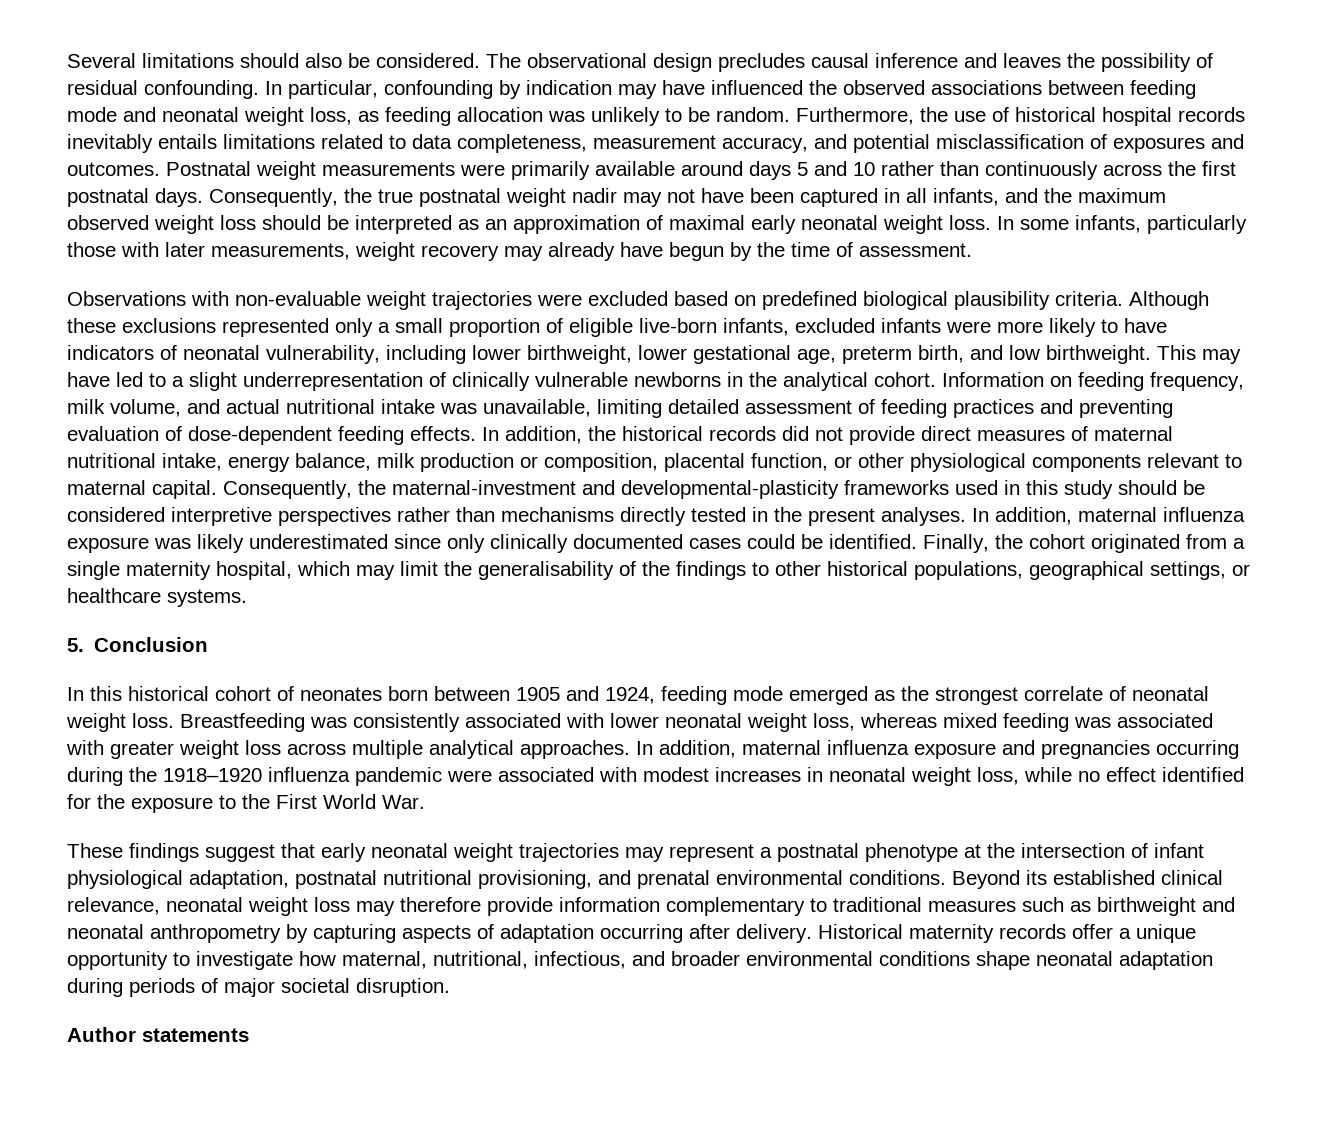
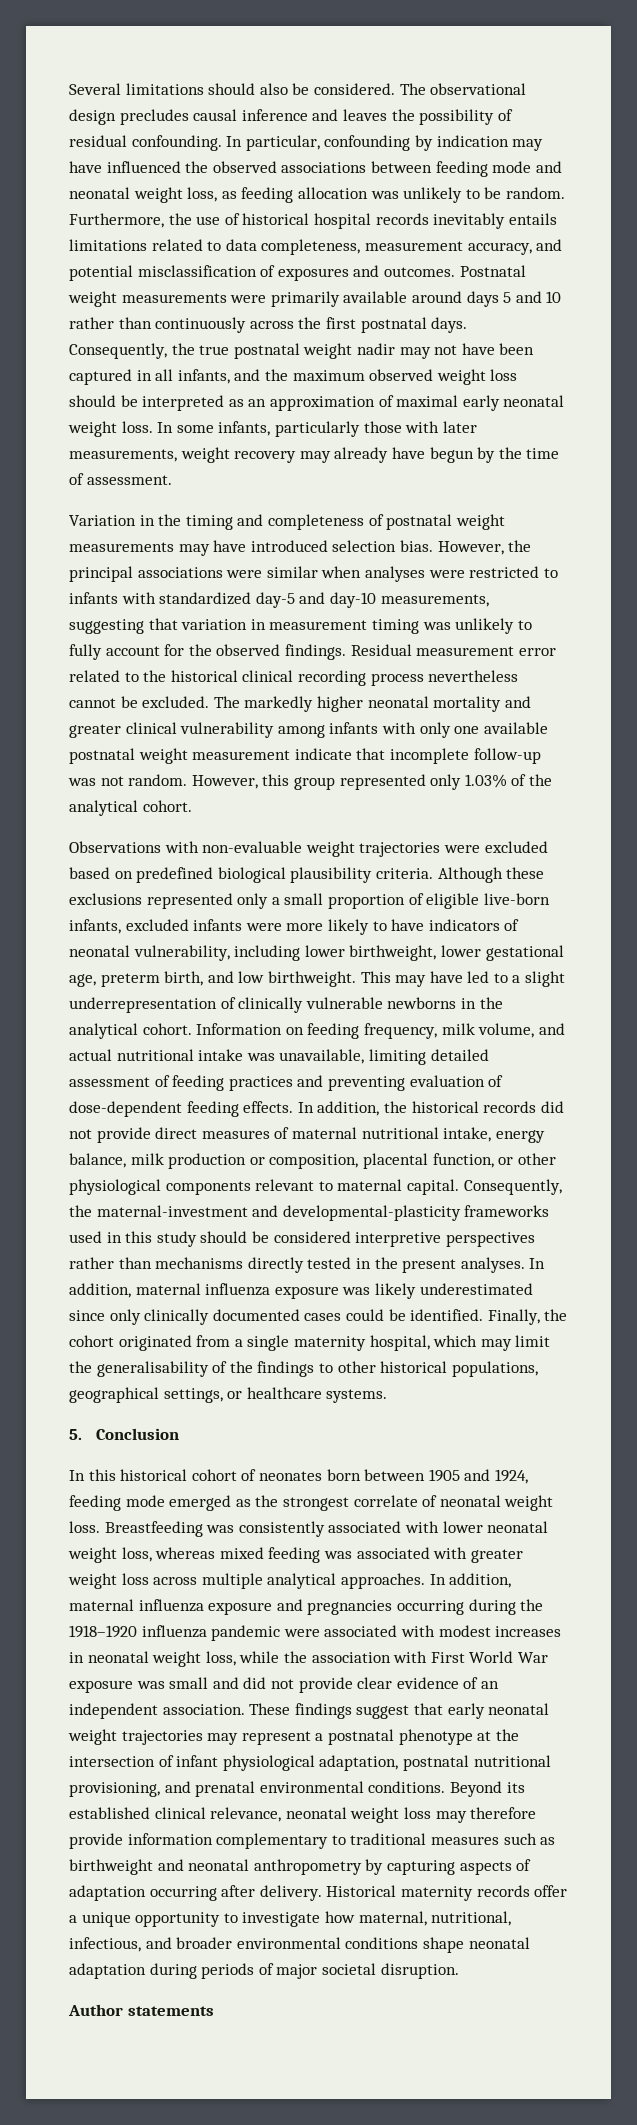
(972, 250) none -> [69,514,505,530] [69,540,532,556] [69,566,558,582] [69,592,489,608] [69,618,532,634] [69,644,556,660] [69,670,519,686] [69,696,531,712] [69,722,548,738] [69,748,541,764] [68,774,552,790] [69,800,192,816] // Variation in the timing and completeness of postnatal weight measurements may have introduced selection bias. However, the principal associations were similar when analyses were restricted to infants with standardized day-5 and day-10 measurements, suggesting that variation in measurement timing was unlikely to fully account for the observed findings. Residual measurement error related to the historical clinical recording process nevertheless cannot be excluded. The markedly higher neonatal mortality and greater clinical vulnerability among infants with only one available postnatal weight measurement indicate that incomplete follow-up was not random. However, this group represented only 1.03% of the analytical cohort.
[1078,767,1244,782] [67,794,425,813] no effect identified for the exposure to the First World War. // -> [283,1651,548,1663] [69,1677,499,1693] [69,1703,245,1719] the association with First World War exposure was small and did not provide clear evidence of an independent association.

